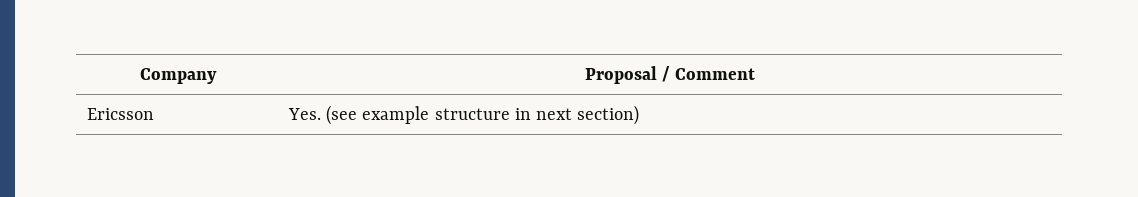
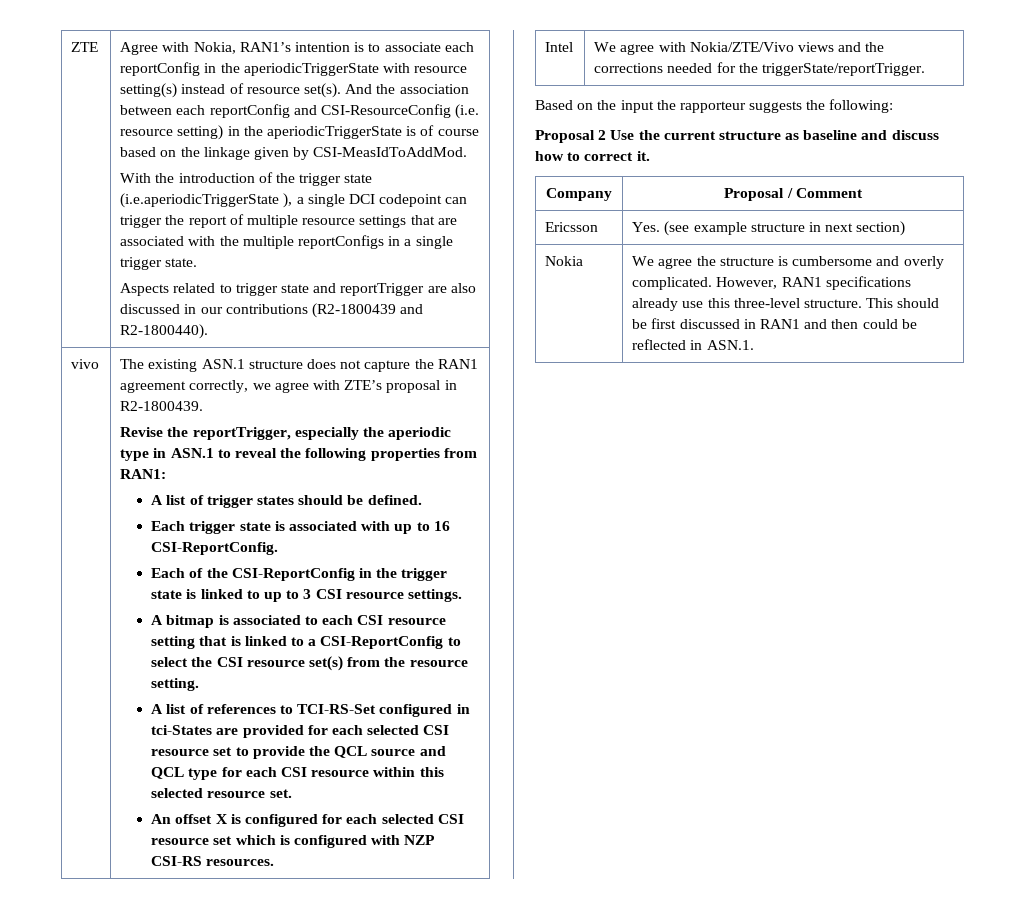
(139, 76) none -> [71,42,99,52] [120,42,474,55] [120,62,468,76] [120,83,469,98] [120,104,480,119] [120,125,479,140] [120,147,468,160] [120,172,373,186] [120,193,468,208] [120,214,457,228] [120,235,453,249] [120,257,198,270] [120,283,476,296] [120,303,424,318] [120,324,209,339] [71,359,100,369] [120,359,478,372] [120,380,457,393] [120,401,204,411] [120,427,452,440] [120,448,477,461] [120,469,167,479] [151,495,422,508] [151,521,450,534] [151,542,279,555] [151,568,448,581] [151,589,462,602] [151,615,446,628] [151,636,461,649] [151,656,468,671] [151,678,200,691] [151,704,470,717] [151,725,450,738] [151,746,446,759] [151,767,444,780] [151,788,292,798] [151,814,464,827] [151,835,436,848] [151,856,275,866] [545,42,574,52] [594,42,885,55] [594,62,926,76] [535,99,894,113] [535,130,939,143] [535,151,650,161] ZTE | Agree with Nokia, RAN1’s intention is to associate each reportConfig in the aperiodicTriggerState with resource setting(s) instead of resource set(s). And the association between each reportConfig and CSI-ResourceConfig (i.e. resource setting) in the aperiodicTriggerState is of course based on the linkage given by CSI-MeasIdToAddMod. // With the introduction of the trigger state (i.e.aperiodicTriggerState ), a single DCI codepoint can trigger the report of multiple resource settings that are associated with the multiple reportConfigs in a single trigger state. // Aspects related to trigger state and reportTrigger are also discussed in our contributions (R2-1800439 and R2-1800440). // vivo | The existing ASN.1 structure does not capture the RAN1 agreement correctly, we agree with ZTE’s proposal in R2-1800439. // Revise the reportTrigger, especially the aperiodic type in ASN.1 to reveal the following properties from RAN1: // A list of trigger states should be defined. // Each trigger state is associated with up to 16 CSI-ReportConfig. // Each of the CSI-ReportConfig in the trigger state is linked to up to 3 CSI resource settings. // A bitmap is associated to each CSI resource setting that is linked to a CSI-ReportConfig to select the CSI resource set(s) from the resource setting. // A list of references to TCI-RS-Set configured in tci-States are provided for each selected CSI resource set to provide the QCL source and QCL type for each CSI resource within this selected resource set. // An offset X is configured for each selected CSI resource set which is configured with NZP CSI-RS resources. // Intel | We agree with Nokia/ZTE/Vivo views and the corrections needed for the triggerState/reportTrigger. // Based on the input the rapporteur suggests the following: // Proposal 2 Use the current structure as baseline and discuss how to correct it. //
(640, 115) none -> [545,256,584,266] [632,256,944,269] [632,276,911,290] [632,298,940,311] [632,318,917,329] [632,339,754,350] // Nokia | We agree the structure is cumbersome and overly complicated. However, RAN1 specifications already use this three-level structure. This should be first discussed in RAN1 and then could be reflected in ASN.1.

